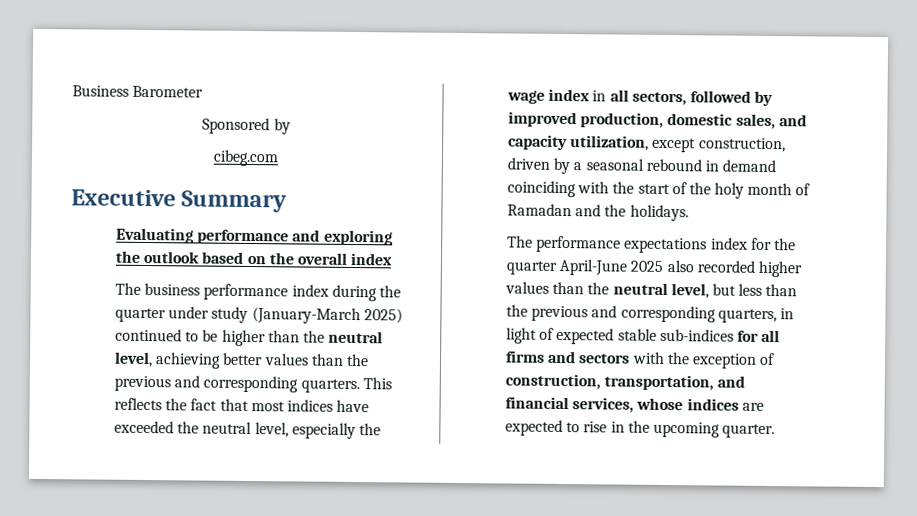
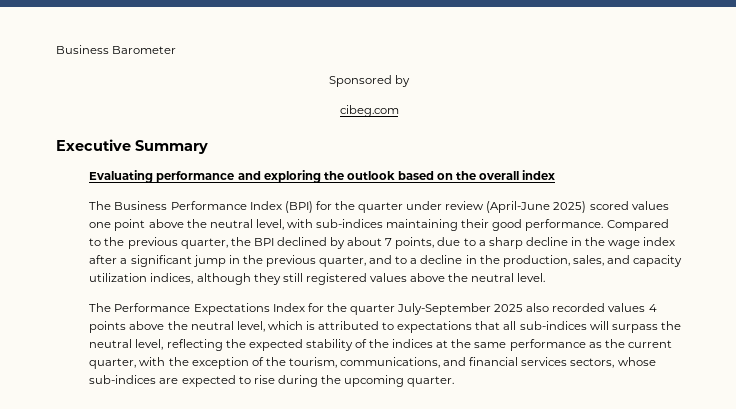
[144,282,401,302] [114,306,403,325] [114,328,384,347] [113,351,369,369] [113,375,392,394] [113,397,370,413] [113,420,381,440] [506,88,774,107] [507,111,807,130] [507,134,786,153] [506,157,777,175] [506,180,811,199] [506,203,689,222] [506,235,796,254] [505,258,802,278] [504,281,798,299] [505,304,794,324] [505,327,781,345] [504,350,776,369] [504,373,746,391] [504,396,739,413] business performance index during the quarter under study (January-March 2025) continued to be higher than the neutral level, achieving better values than the previous and corresponding quarters. This reflects the fact that most indices have exceeded the neutral level, especially the wage index in all sectors, followed by improved production, domestic sales, and capacity utilization, except construction, driven by a seasonal rebound in demand coinciding with the start of the holy month of Ramadan and the holidays. // The performance expectations index for the quarter April-June 2025 also recorded higher values than the neutral level, but less than the previous and corresponding quarters, in light of expected stable sub-indices for all firms and sectors with the exception of construction, transportation, and financial services, whose indices -> [114,201,669,213] [89,219,669,231] [89,237,676,249] [89,255,683,267] [89,273,546,285] [89,303,657,315] [89,321,681,333] [89,339,672,351] [89,357,656,369] [89,375,157,384] Business Performance Index (BPI) for the quarter under review (April-June 2025) scored values one point above the neutral level, with sub-indices maintaining their good performance. Compared to the previous quarter, the BPI declined by about 7 points, due to a sharp decline in the wage index after a significant jump in the previous quarter, and to a decline in the production, sales, and capacity utilization indices, although they still registered values above the neutral level. // The Performance Expectations Index for the quarter July-September 2025 also recorded values 4 points above the neutral level, which is attributed to expectations that all sub-indices will surpass the neutral level, reflecting the expected stability of the indices at the same performance as the current quarter, with the exception of the tourism, communications, and financial services sectors, whose sub-indices
[610,421,625,433] in -> [277,375,318,387] during

